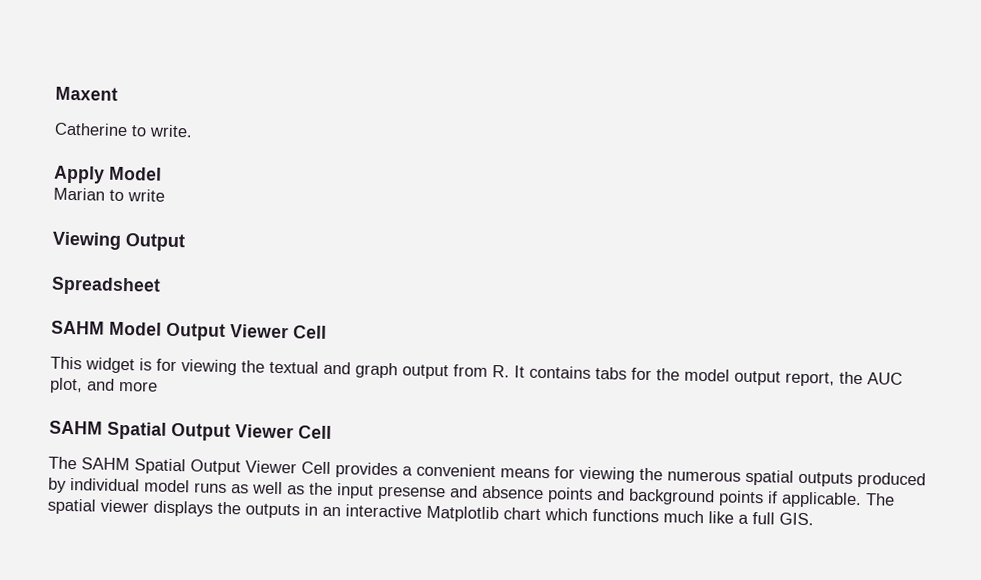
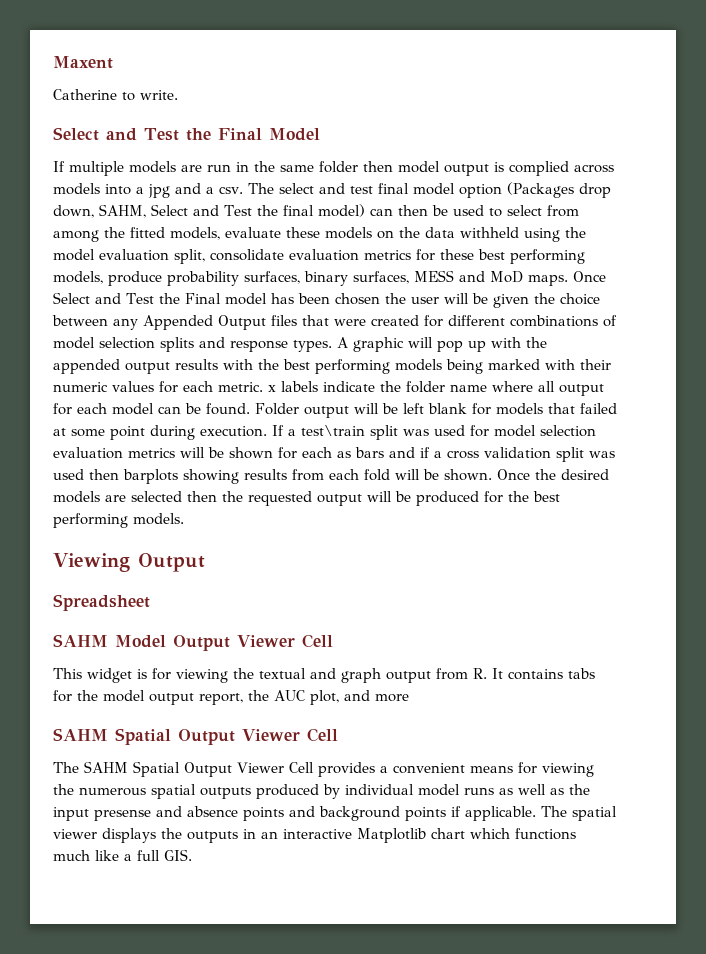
[53,165,162,184] [53,187,165,202] Apply Model // Marian to write -> [53,127,320,141] [53,161,614,176] [53,182,611,198] [53,204,579,218] [53,227,586,242] [53,249,585,264] [53,270,606,286] [53,292,600,308] [52,315,617,330] [53,337,547,352] [53,359,611,374] [53,381,604,396] [53,403,617,418] [53,425,596,440] [53,447,615,462] [53,469,609,484] [53,491,560,506] [53,513,184,528] Select and Test the Final Model // If multiple models are run in the same folder then model output is complied across models into a jpg and a csv. The select and test final model option (Packages drop down, SAHM, Select and Test the final model) can then be used to select from among the fitted models, evaluate these models on the data withheld using the model evaluation split, consolidate evaluation metrics for these best performing models, produce probability surfaces, binary surfaces, MESS and MoD maps. Once Select and Test the Final model has been chosen the user will be given the choice between any Appended Output files that were created for different combinations of model selection splits and response types. A graphic will pop up with the appended output results with the best performing models being marked with their numeric values for each metric. x labels indicate the folder name where all output for each model can be found. Folder output will be left blank for models that failed at some point during execution. If a test\train split was used for model selection evaluation metrics will be shown for each as bars and if a cross validation split was used then barplots showing results from each fold will be shown. Once the desired models are selected then the requested output will be produced for the best performing models.

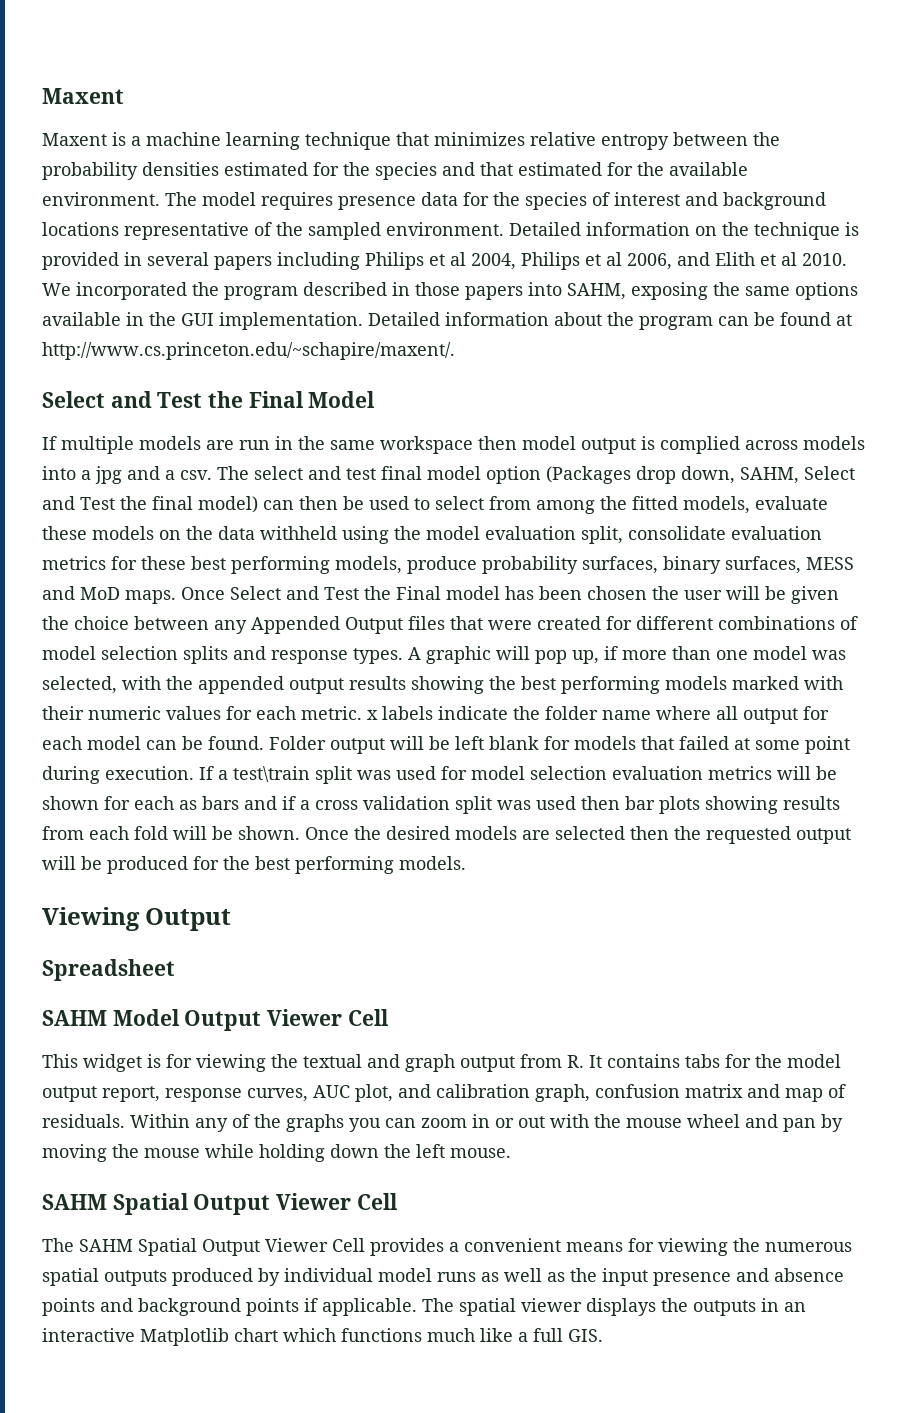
[53,89,178,101] Catherine to write. -> [42,132,780,150] [42,162,748,180] [42,192,826,210] [42,222,859,240] [42,252,847,270] [42,282,858,300] [42,312,852,330] [42,342,455,360] Maxent is a machine learning technique that minimizes relative entropy between the probability densities estimated for the species and that estimated for the available environment. The model requires presence data for the species of interest and background locations representative of the sampled environment. Detailed information on the technique is provided in several papers including Philips et al 2004, Philips et al 2006, and Elith et al 2010. We incorporated the program described in those papers into SAHM, exposing the same options available in the GUI implementation. Detailed information about the program can be found at http://www.cs.princeton.edu/~schapire/maxent/.
[319,161,358,173] folder -> [380,436,473,454] workspace
[468,341,486,352] up -> [572,646,846,664] [42,676,117,694] up, if more than one model was selected,
[223,359,253,370] with -> [411,676,484,694] showing
[446,359,483,374] being -> (727, 683) none
[123,469,178,484] barplots -> [625,796,700,814] bar plots
[248,690,269,701] the -> [165,1088,308,1102] response curves,
[375,694,409,702] more -> [436,1084,846,1102] [42,1114,843,1132] [42,1144,511,1162] calibration graph, confusion matrix and map of residuals. Within any of the graphs you can zoom in or out with the mouse wheel and pan by moving the mouse while holding down the left mouse.
[94,809,151,821] presense -> [653,1272,731,1286] presence

